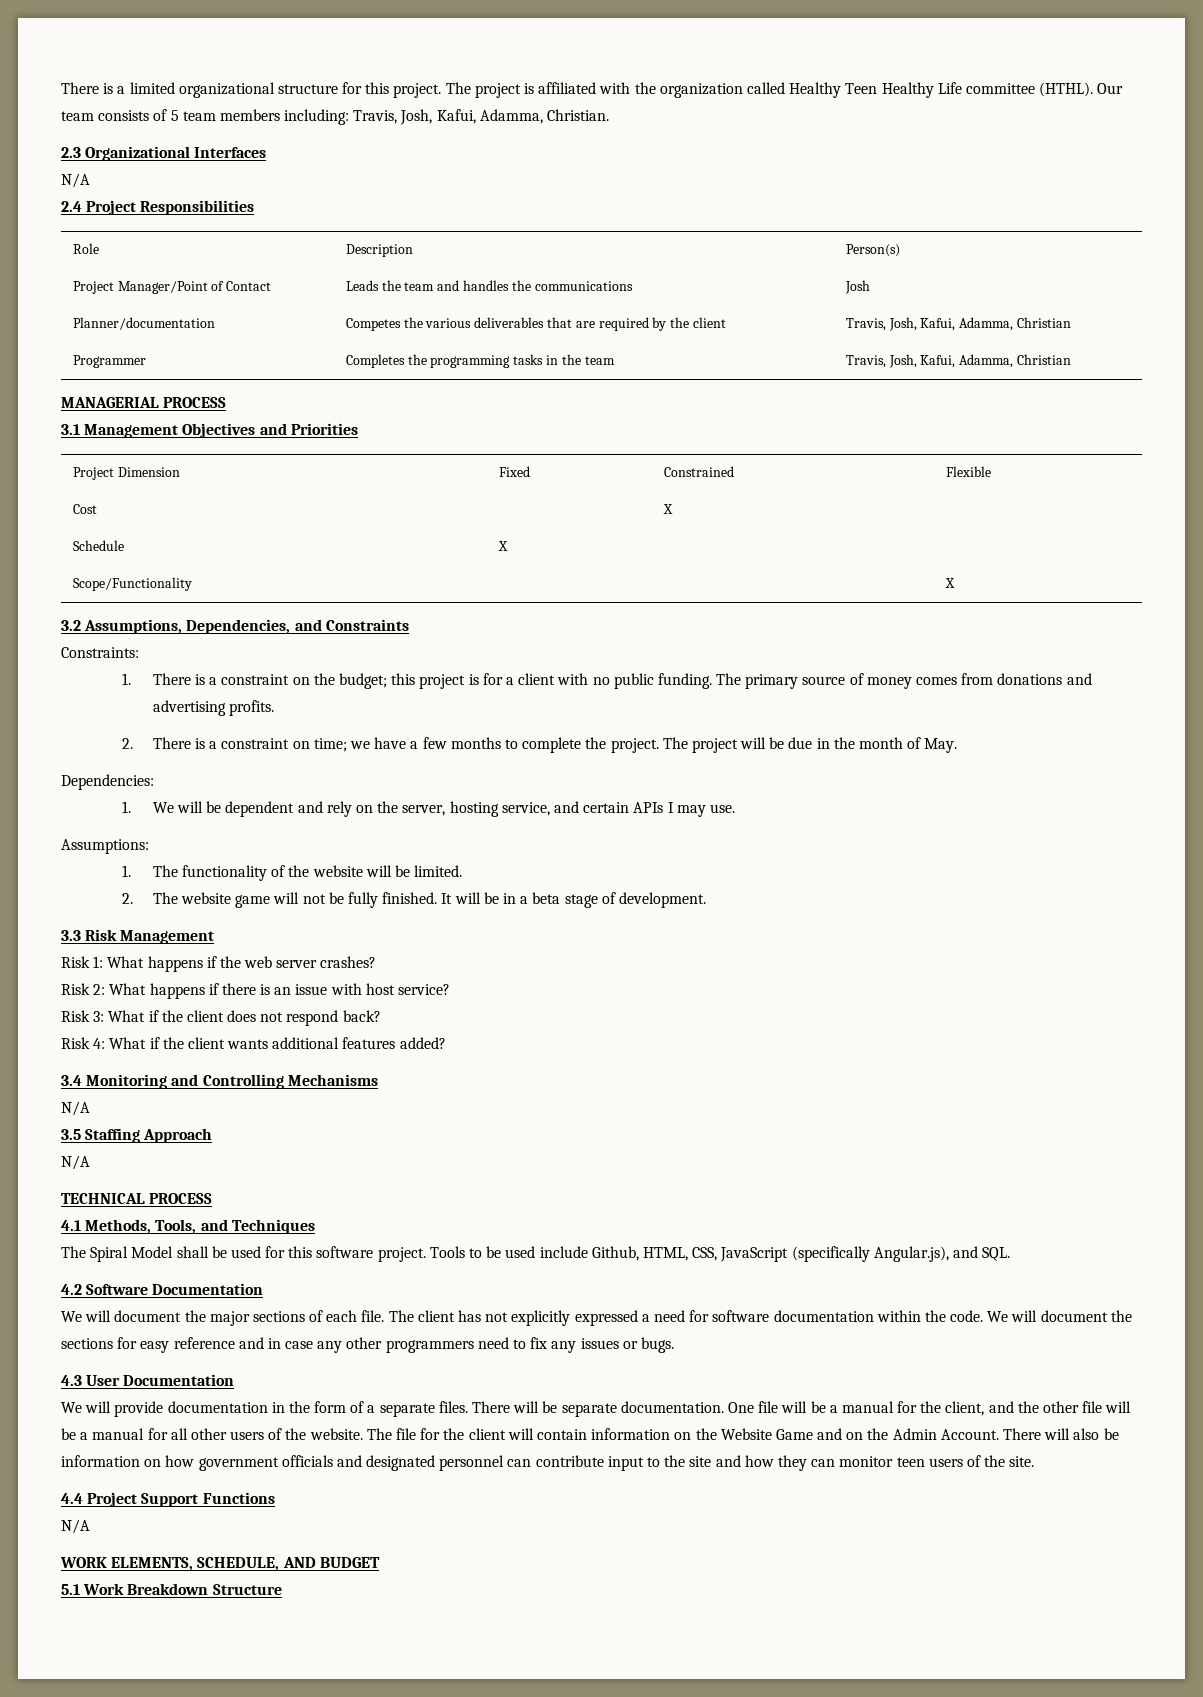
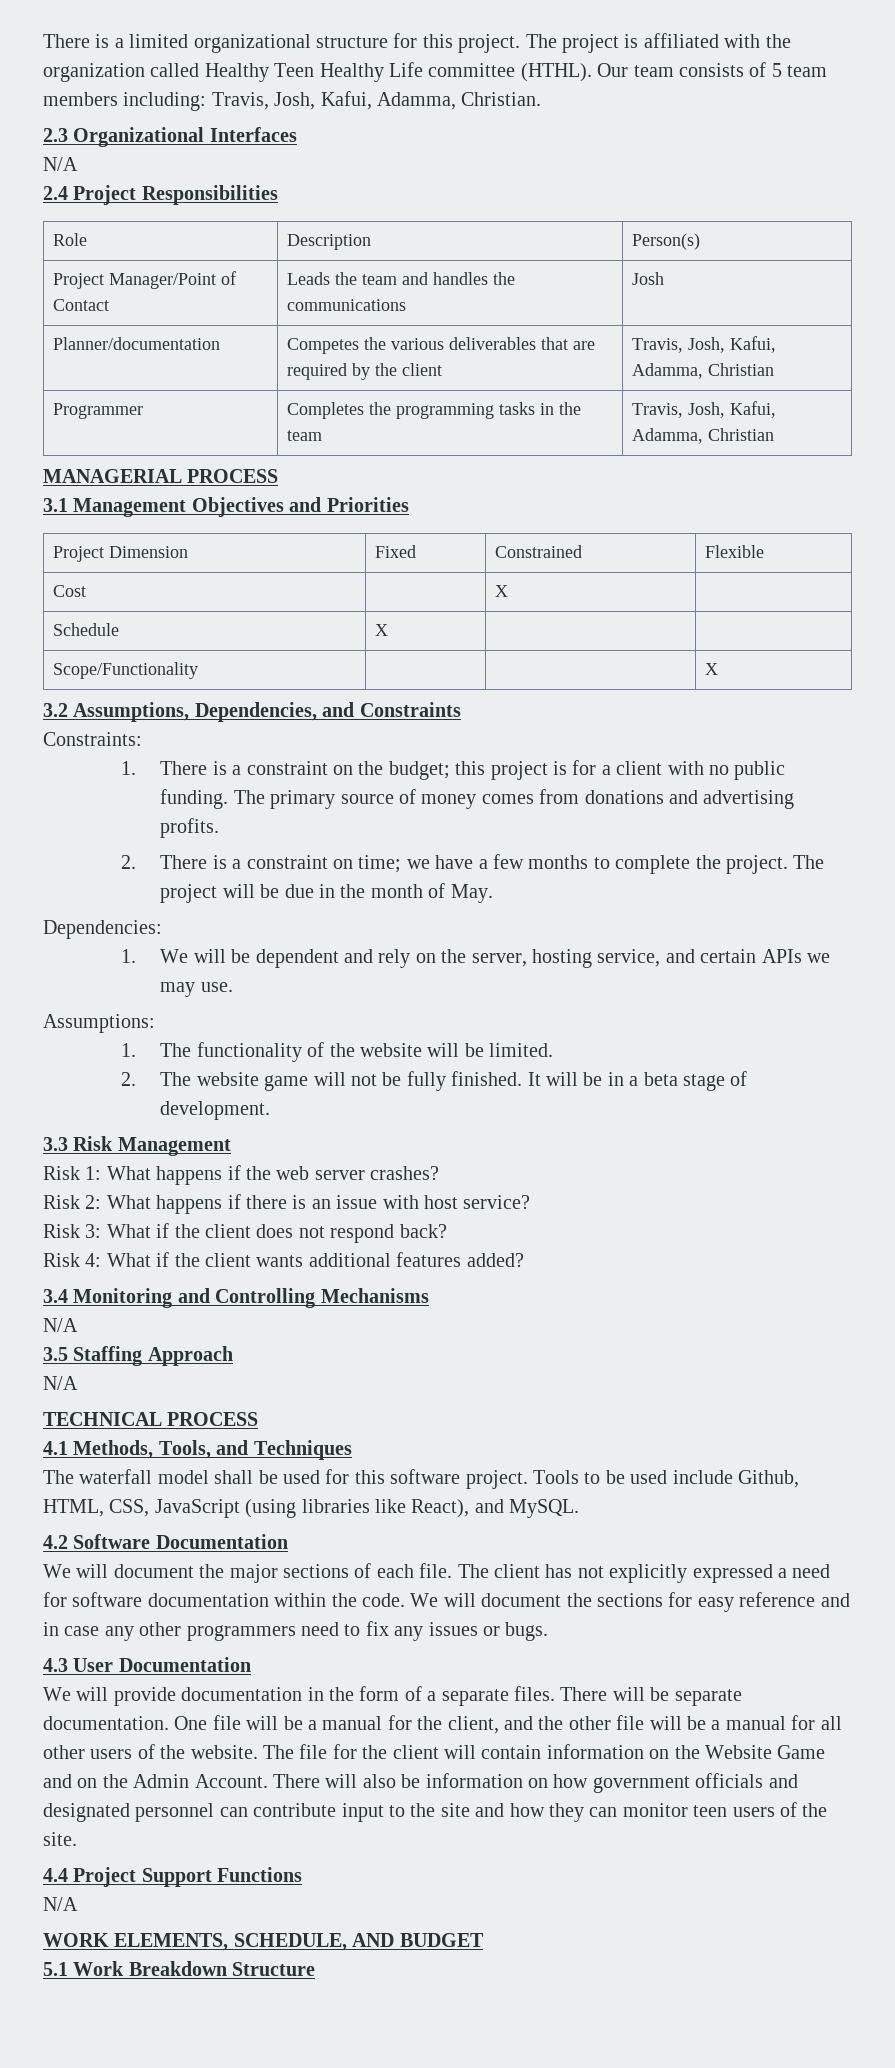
[667,802,674,813] I -> [807,953,831,963] we
[90,1246,174,1262] Spiral Model -> [79,1469,209,1484] waterfall model
[791,1246,1011,1262] (specifically Angular.js), and SQL. -> [245,1499,580,1518] (using libraries like React), and MySQL.

